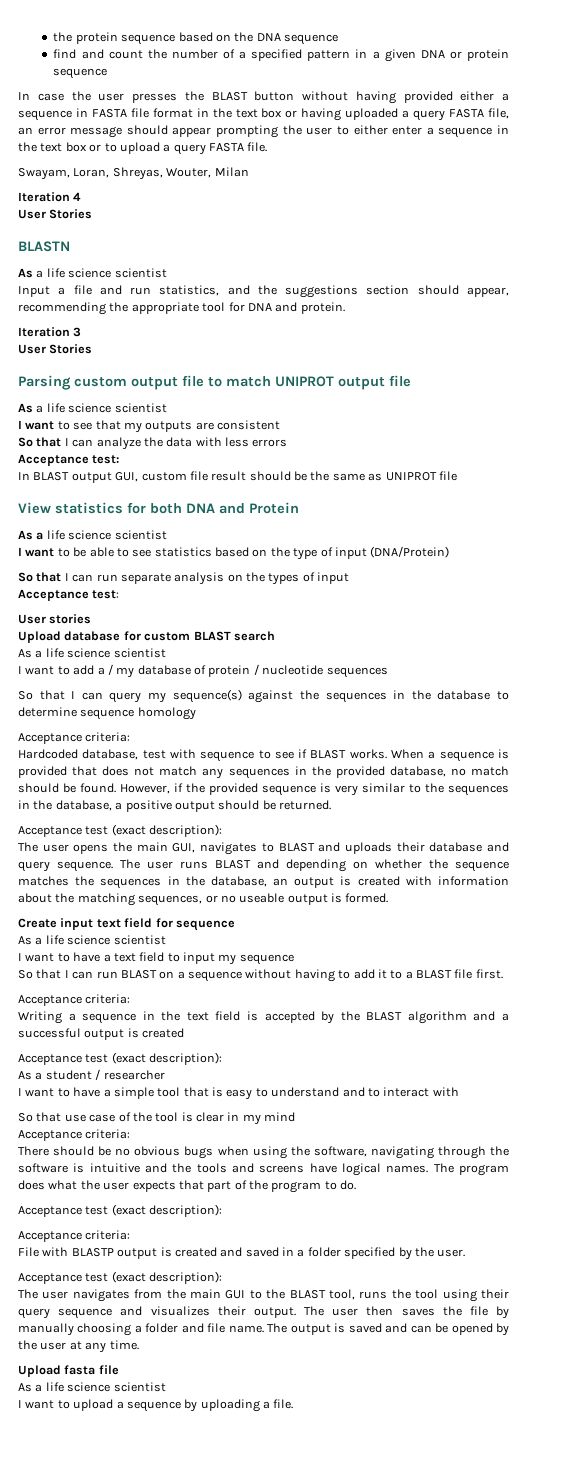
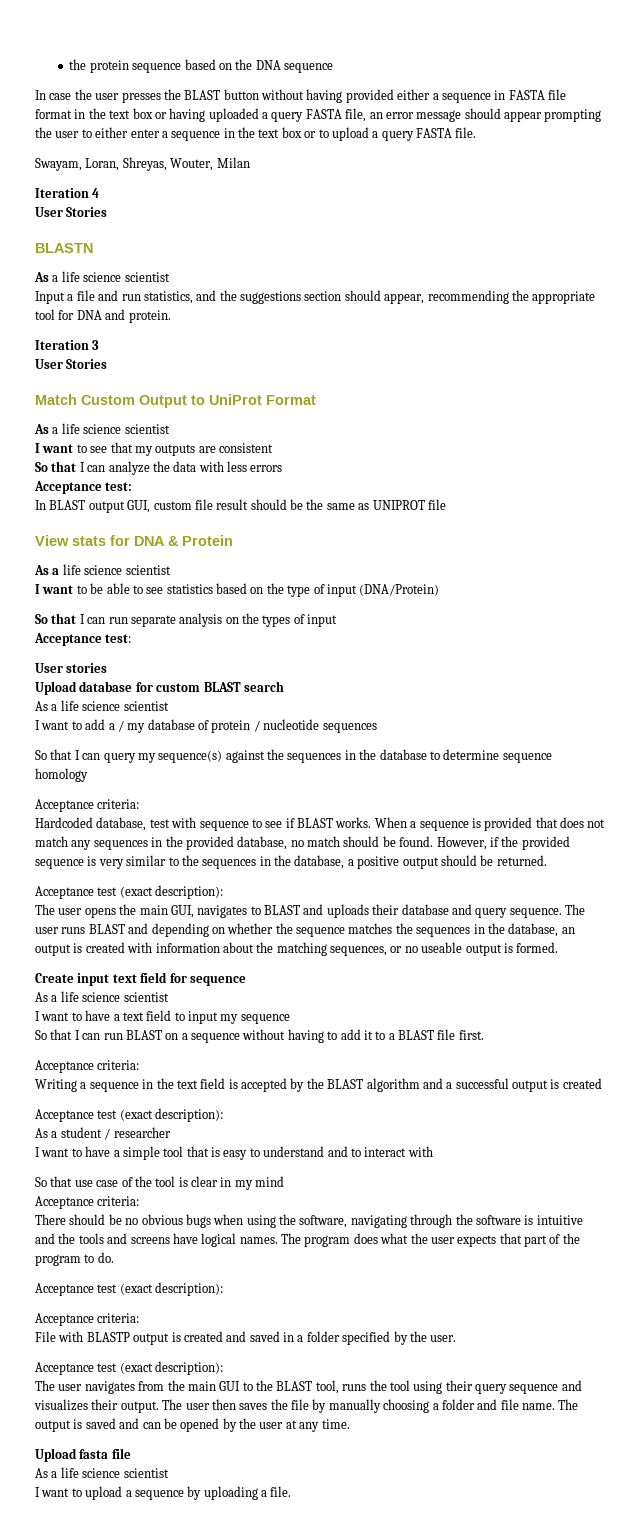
[53,49,509,62] [53,68,108,79] // find and count the number of a specified pattern in a given DNA or protein sequence -> (334, 68) none
[18,375,411,390] Parsing custom output file to match UNIPROT output file -> [35,394,316,408] Match Custom Output to UniProt Format
[55,502,245,514] statistics for both DNA and -> [72,535,179,546] stats for DNA &

